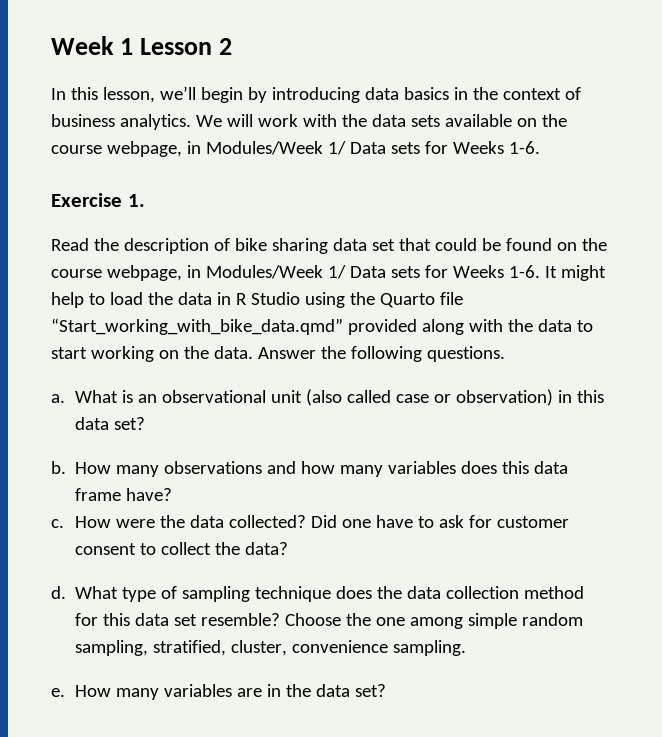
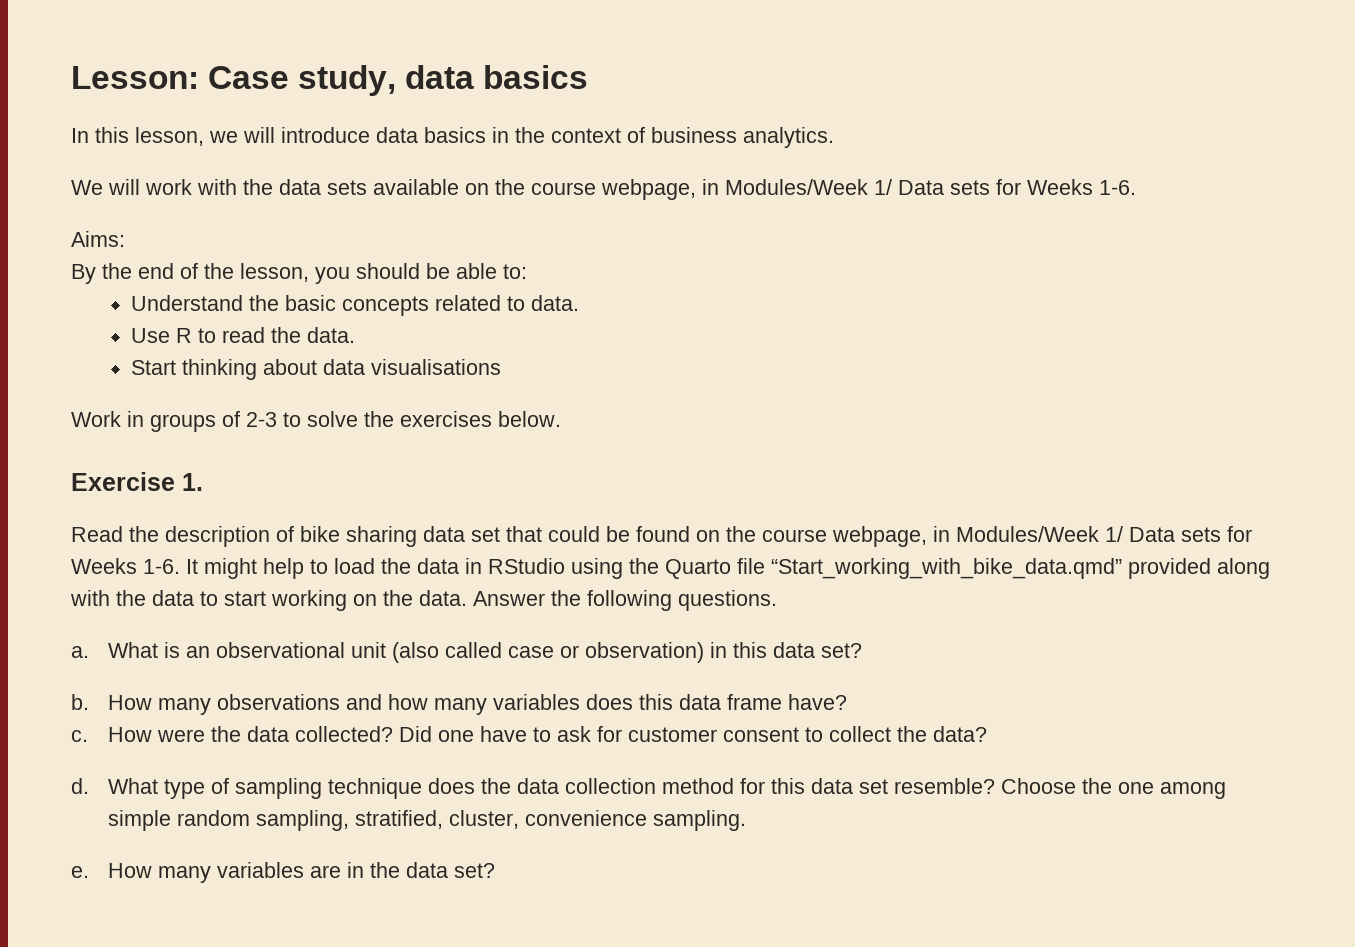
[51,36,233,55] Week 1 Lesson 2 -> [71,65,589,96] Lesson: Case study, data basics
[159,86,360,103] we’ll begin by introducing -> [209,127,370,143] we will introduce
(191, 122) none -> (834, 137) //
(540, 147) none -> [71,231,125,247] [71,263,527,284] [131,295,580,316] [131,327,356,343] [131,359,502,380] [71,411,561,432] // Aims: // By the end of the lesson, you should be able to: // Understand the basic concepts related to data. // Use R to read the data. // Start thinking about data visualisations // Work in groups of 2-3 to solve the exercises below.
[235,292,300,305] R Studio -> [488,558,565,574] RStudio

